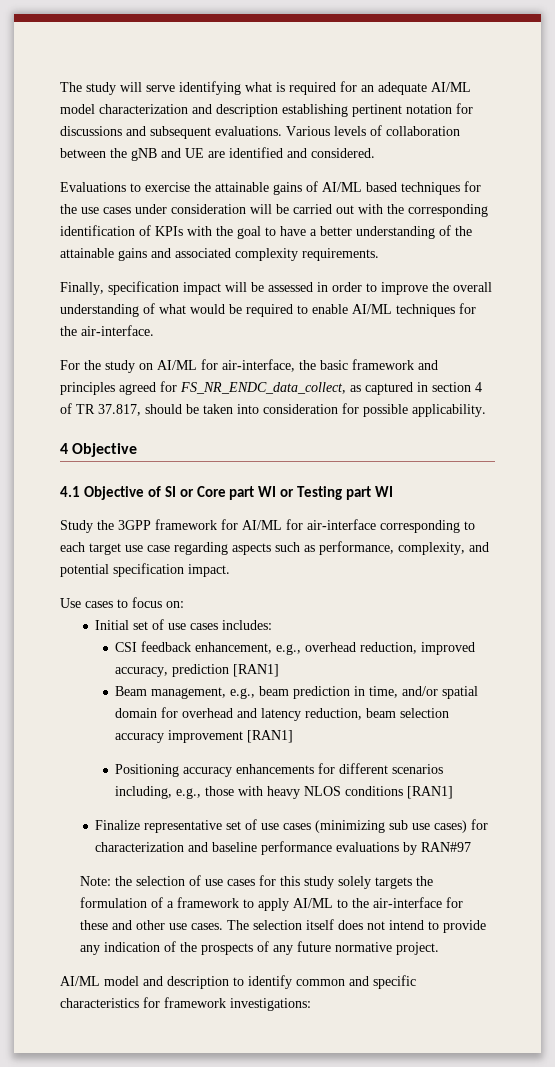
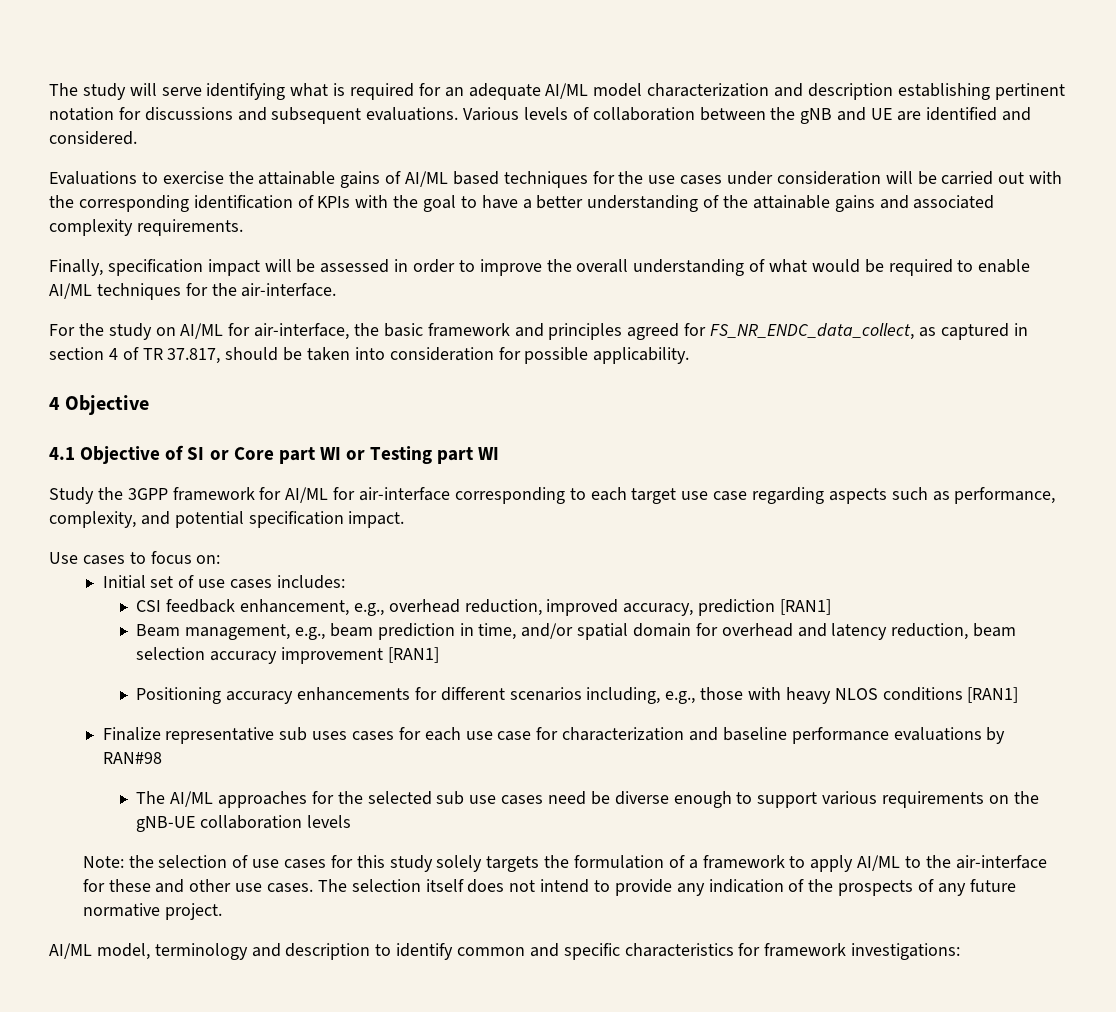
[226,819,468,833] set of use cases (minimizing sub use cases) -> [279,727,532,741] sub uses cases for each use case
[421,842,472,852] RAN#97 -> [102,752,162,764] [136,791,1039,808] [136,815,351,832] RAN#98 // The AI/ML approaches for the selected sub use cases need be diverse enough to support various requirements on the gNB-UE collaboration levels
[104,976,139,986] model -> [96,943,248,960] model, terminology

